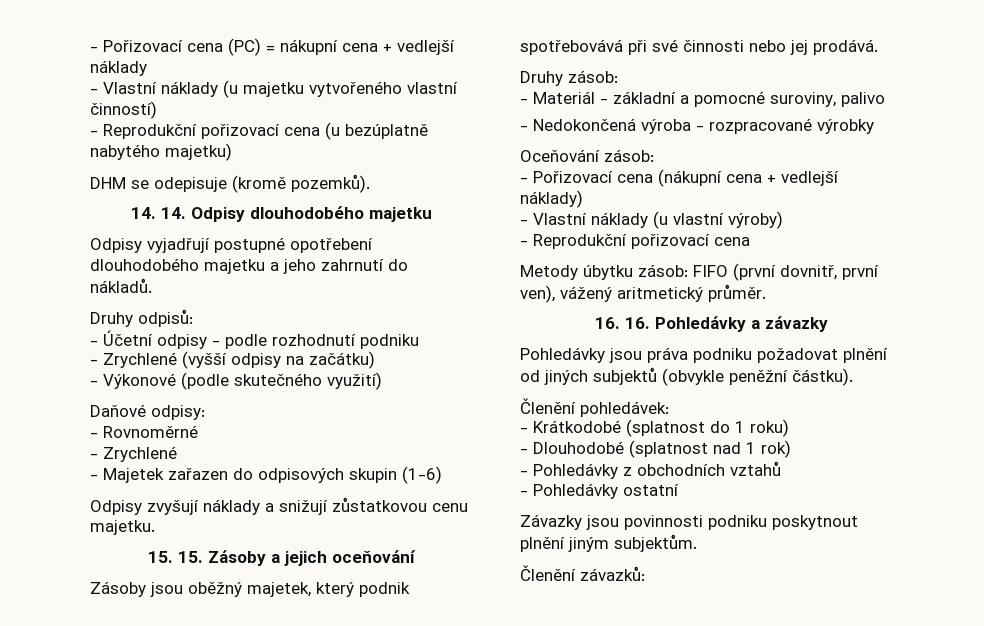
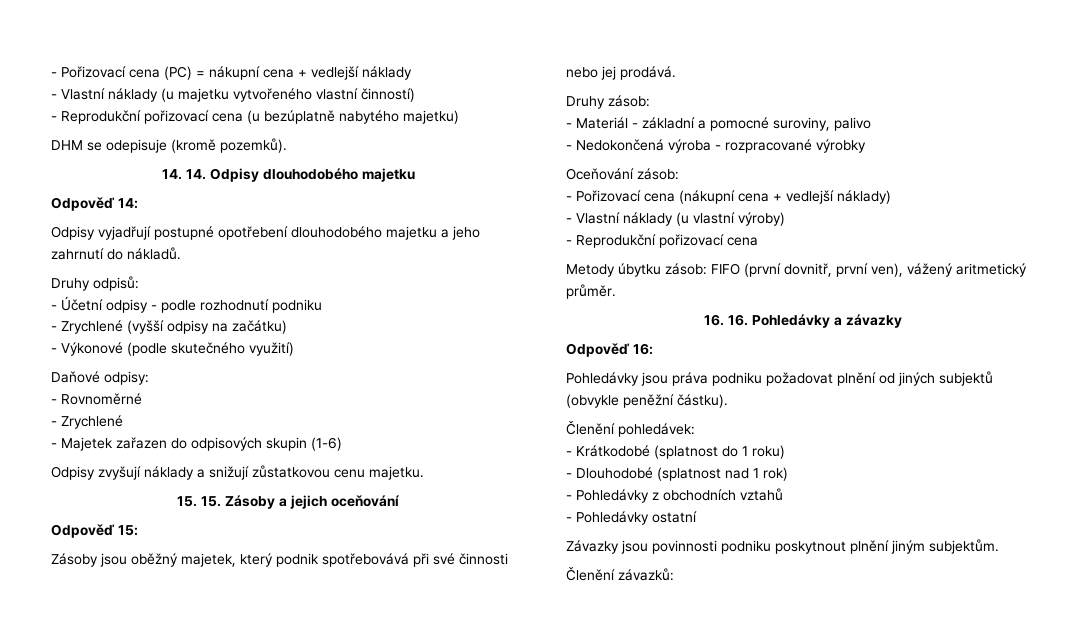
(432, 214) none -> [51,197,138,211] // Odpověď 14:
(416, 556) none -> [51,524,138,538] // Odpověď 15:
(828, 324) none -> [566,343,653,357] // Odpověď 16:

